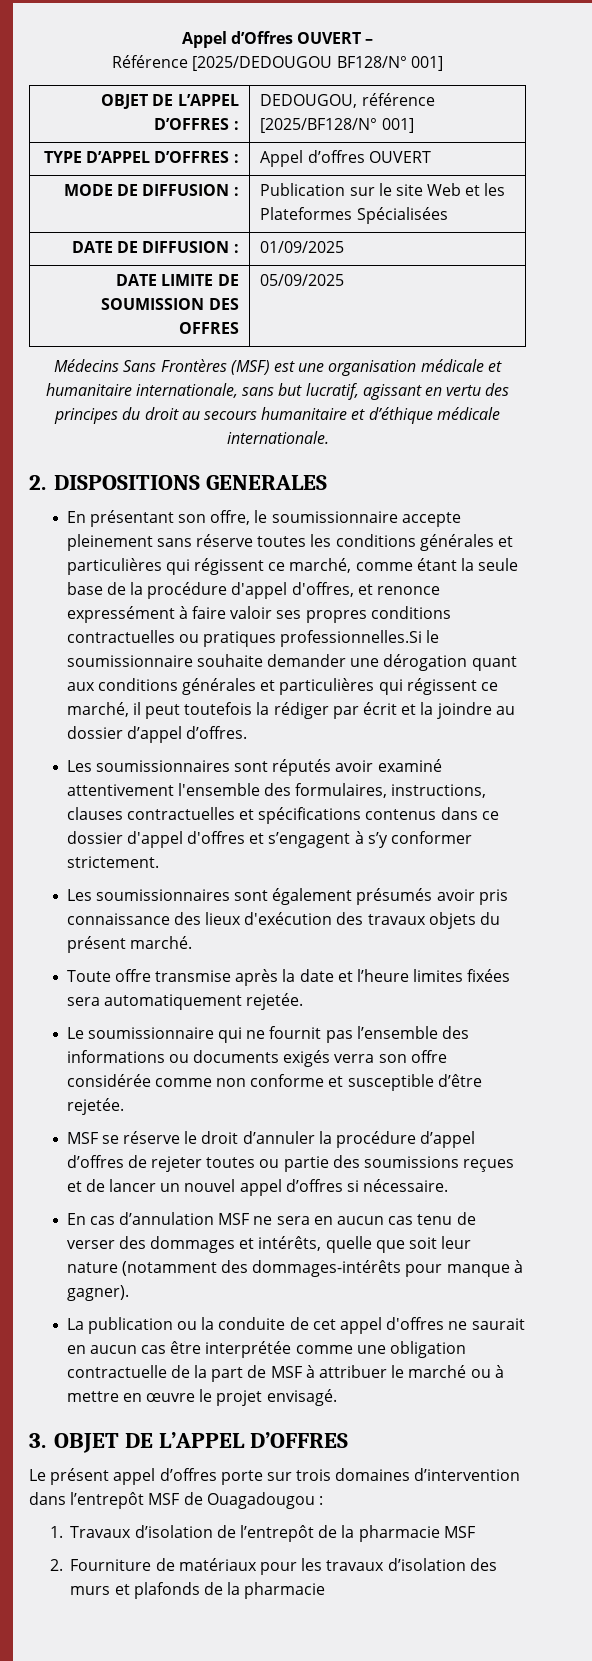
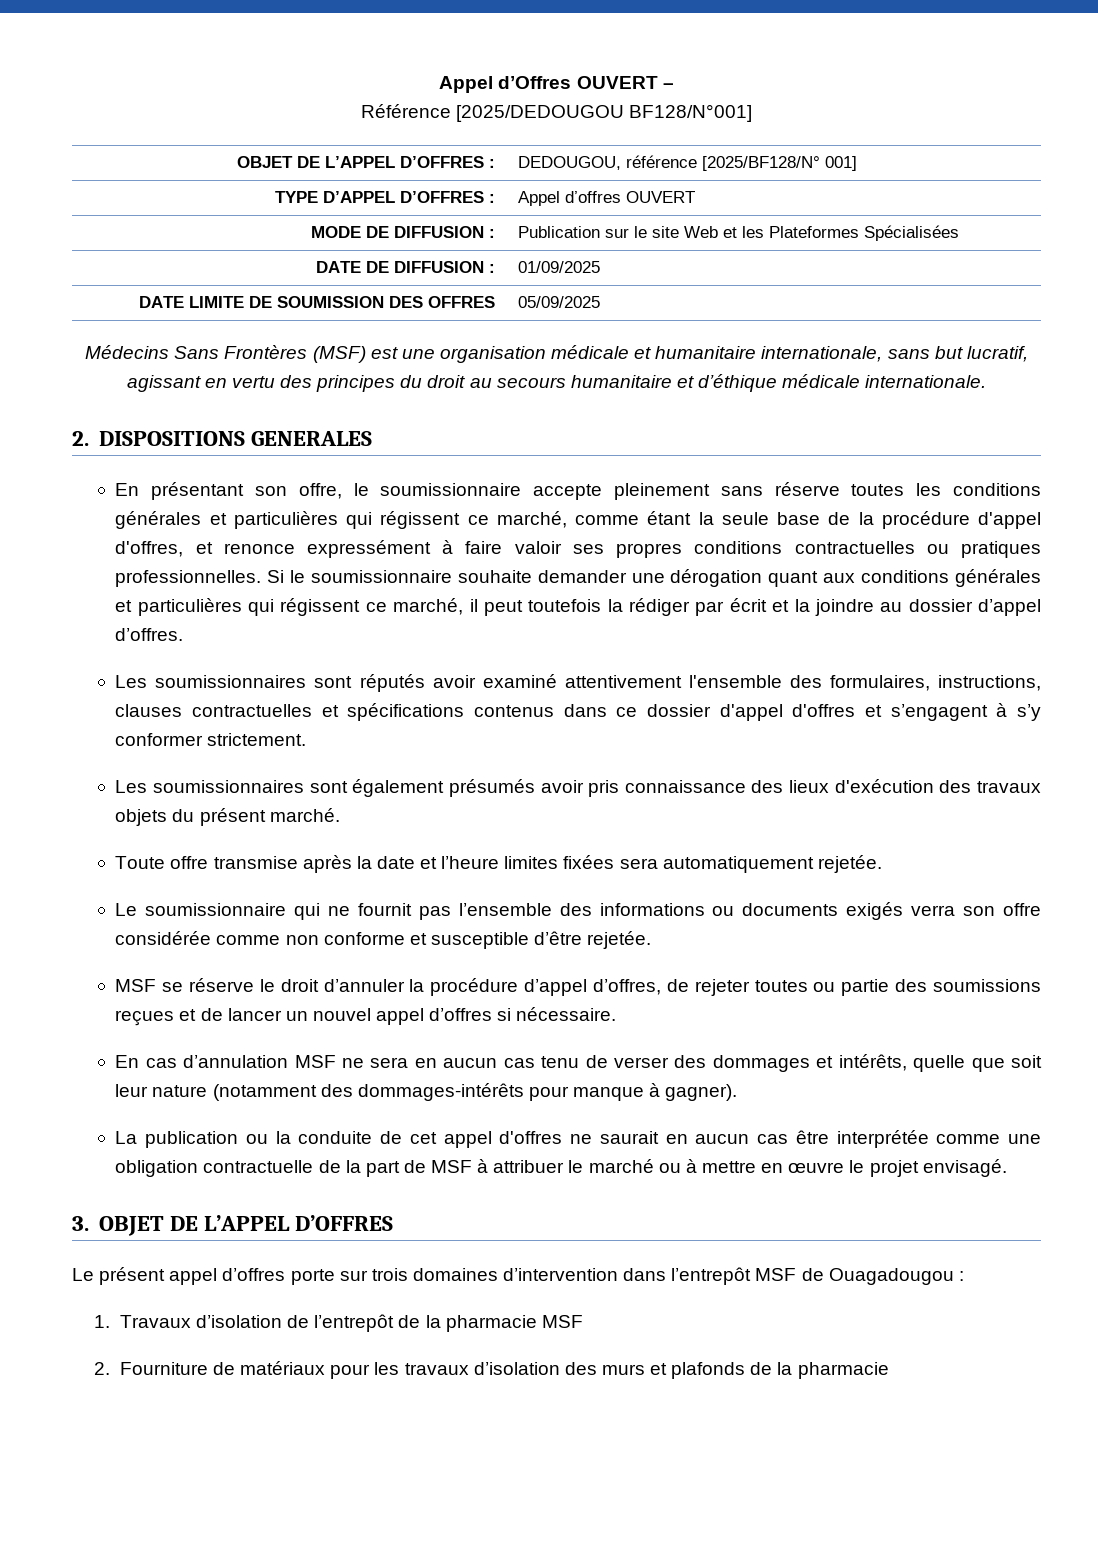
[336,56,443,71] BF128/N° 001] -> [629,104,753,122] BF128/N°001]
[280,630,423,647] professionnelles.Si -> [115,570,285,587] professionnelles. Si
[66,1155,124,1168] d’offres -> [593,979,662,995] d’offres,

